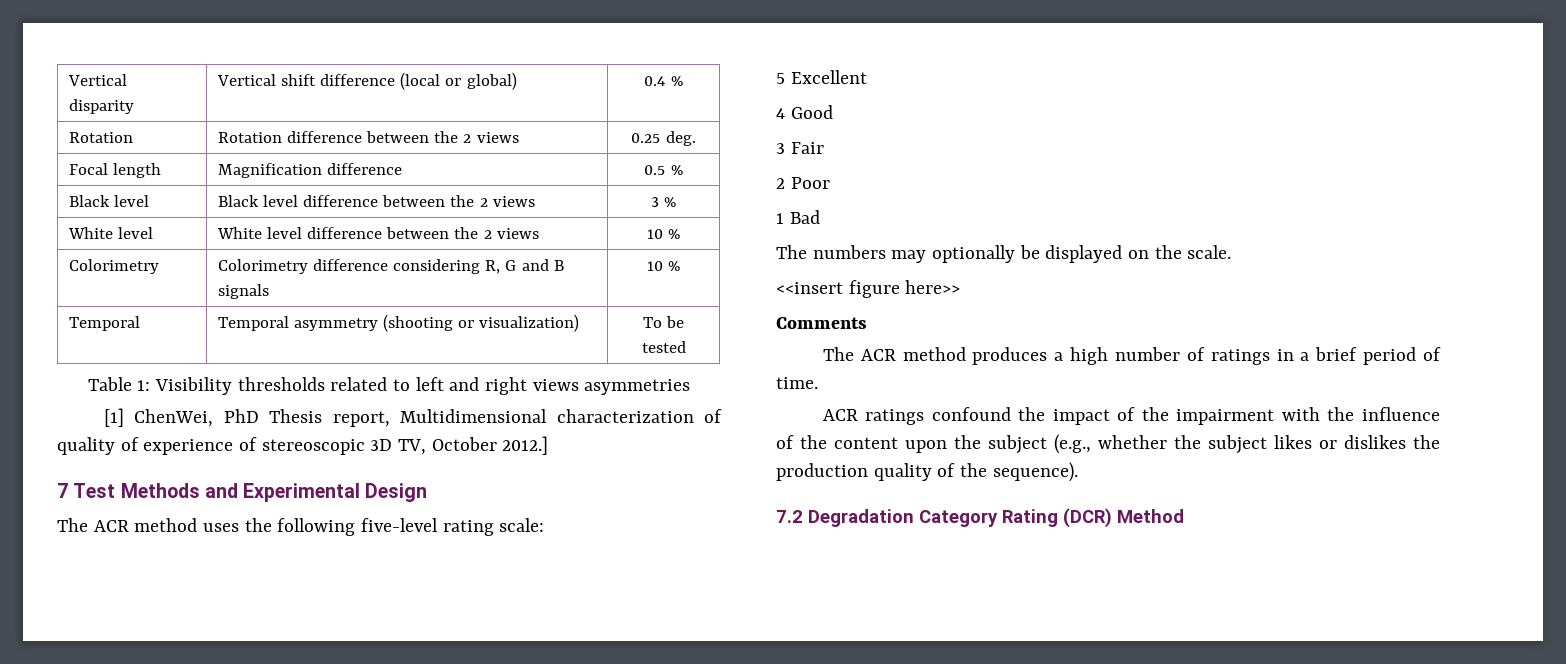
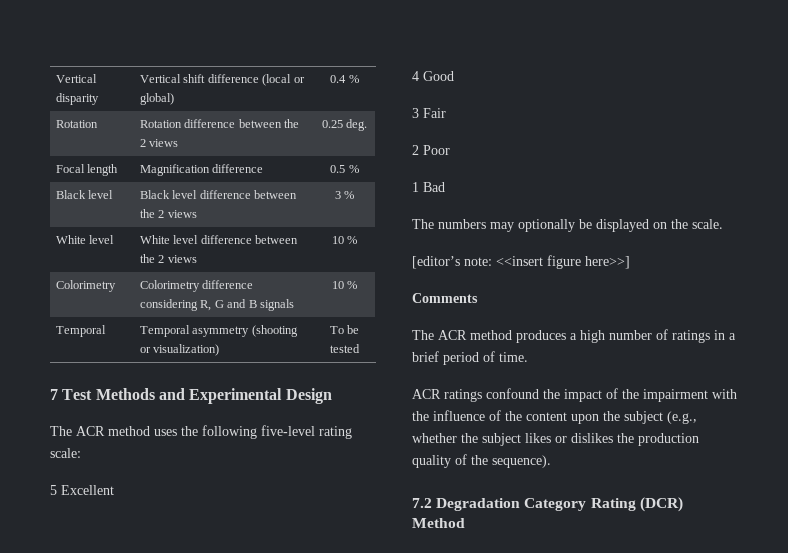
[87,377,691,395] [103,408,722,427] [57,436,549,455] // Table 1: Visibility thresholds related to left and right views asymmetries // [1] ChenWei, PhD Thesis report, Multidimensional characterization of quality of experience of stereoscopic 3D TV, October 2012.] -> (360, 348) none
(1232, 252) none -> [412,256,492,269] [editor’s note:
[905,280,961,294] here>> -> [585,256,630,269] here>>]

